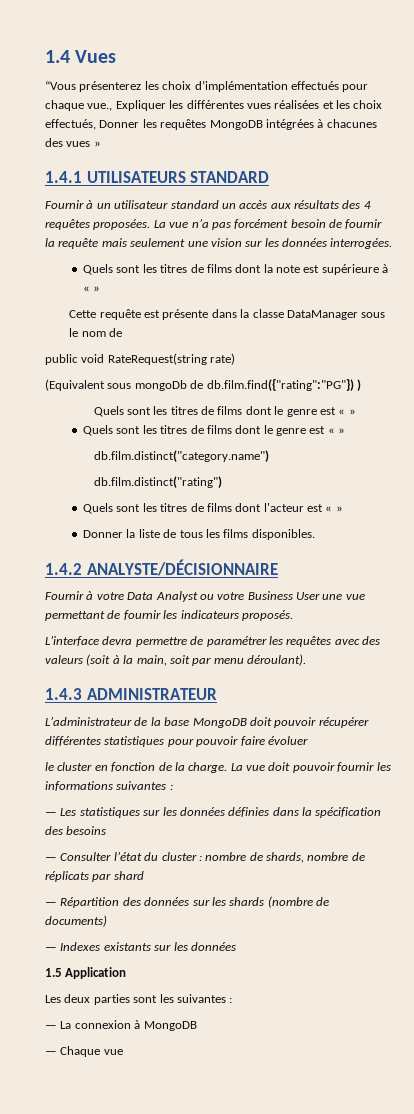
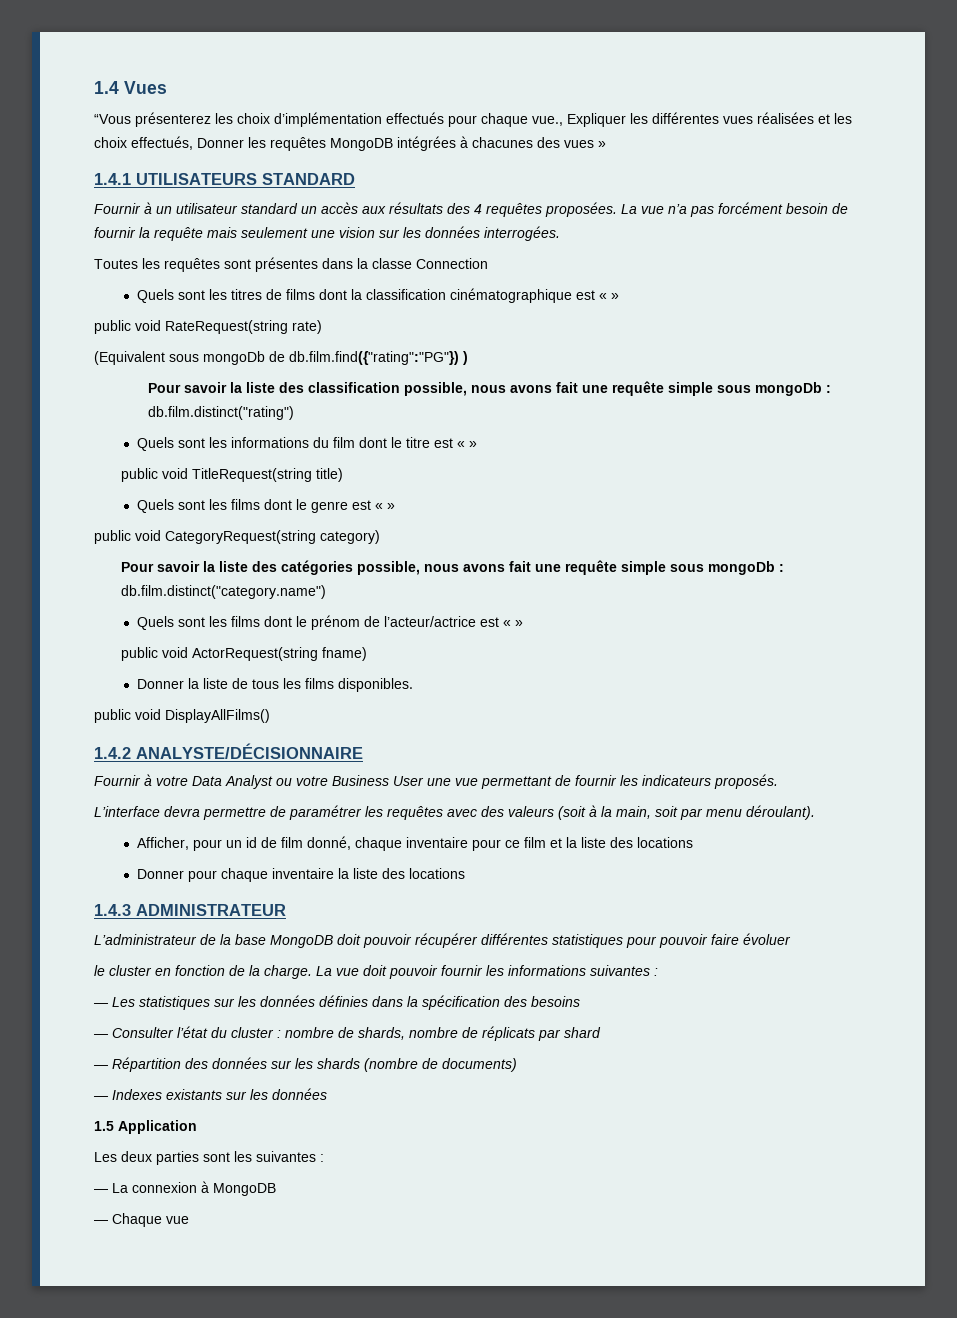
(393, 243) none -> [94,257,488,272] // Toutes les requêtes sont présentes dans la classe Connection
[276,264,389,275] [83,286,101,292] [69,309,386,320] [69,328,123,337] note est supérieure à « » // Cette requête est présente dans la classe DataManager sous le nom de -> [365,288,619,303] classification cinématographique est « »
[93,406,356,417] [83,425,346,436] [93,450,269,462] [93,476,222,488] [83,503,343,514] Quels sont les titres de films dont le genre est « » // Quels sont les titres de films dont le genre est « » // db.film.distinct("category.name") // db.film.distinct("rating") // Quels sont les titres de films dont l'acteur est « » -> [148,381,832,396] [148,406,295,420] [136,437,477,451] [121,468,344,482] [136,499,395,513] [94,530,380,544] [121,560,785,575] [121,585,327,599] [136,615,523,630] [121,647,368,661] Pour savoir la liste des classification possible, nous avons fait une requête simple sous mongoDb : db.film.distinct("rating") // Quels sont les informations du film dont le titre est « » // public void TitleRequest(string title) // Quels sont les films dont le genre est « » // public void CategoryRequest(string category) // Pour savoir la liste des catégories possible, nous avons fait une requête simple sous mongoDb : db.film.distinct("category.name") // Quels sont les films dont le prénom de l’acteur/actrice est « » // public void ActorRequest(string fname)
(315, 534) none -> [94,709,270,723] // public void DisplayAllFilms()
(306, 660) none -> [136,836,693,851] [136,868,465,882] // Afficher, pour un id de film donné, chaque inventaire pour ce film et la liste des locations // Donner pour chaque inventaire la liste des locations

